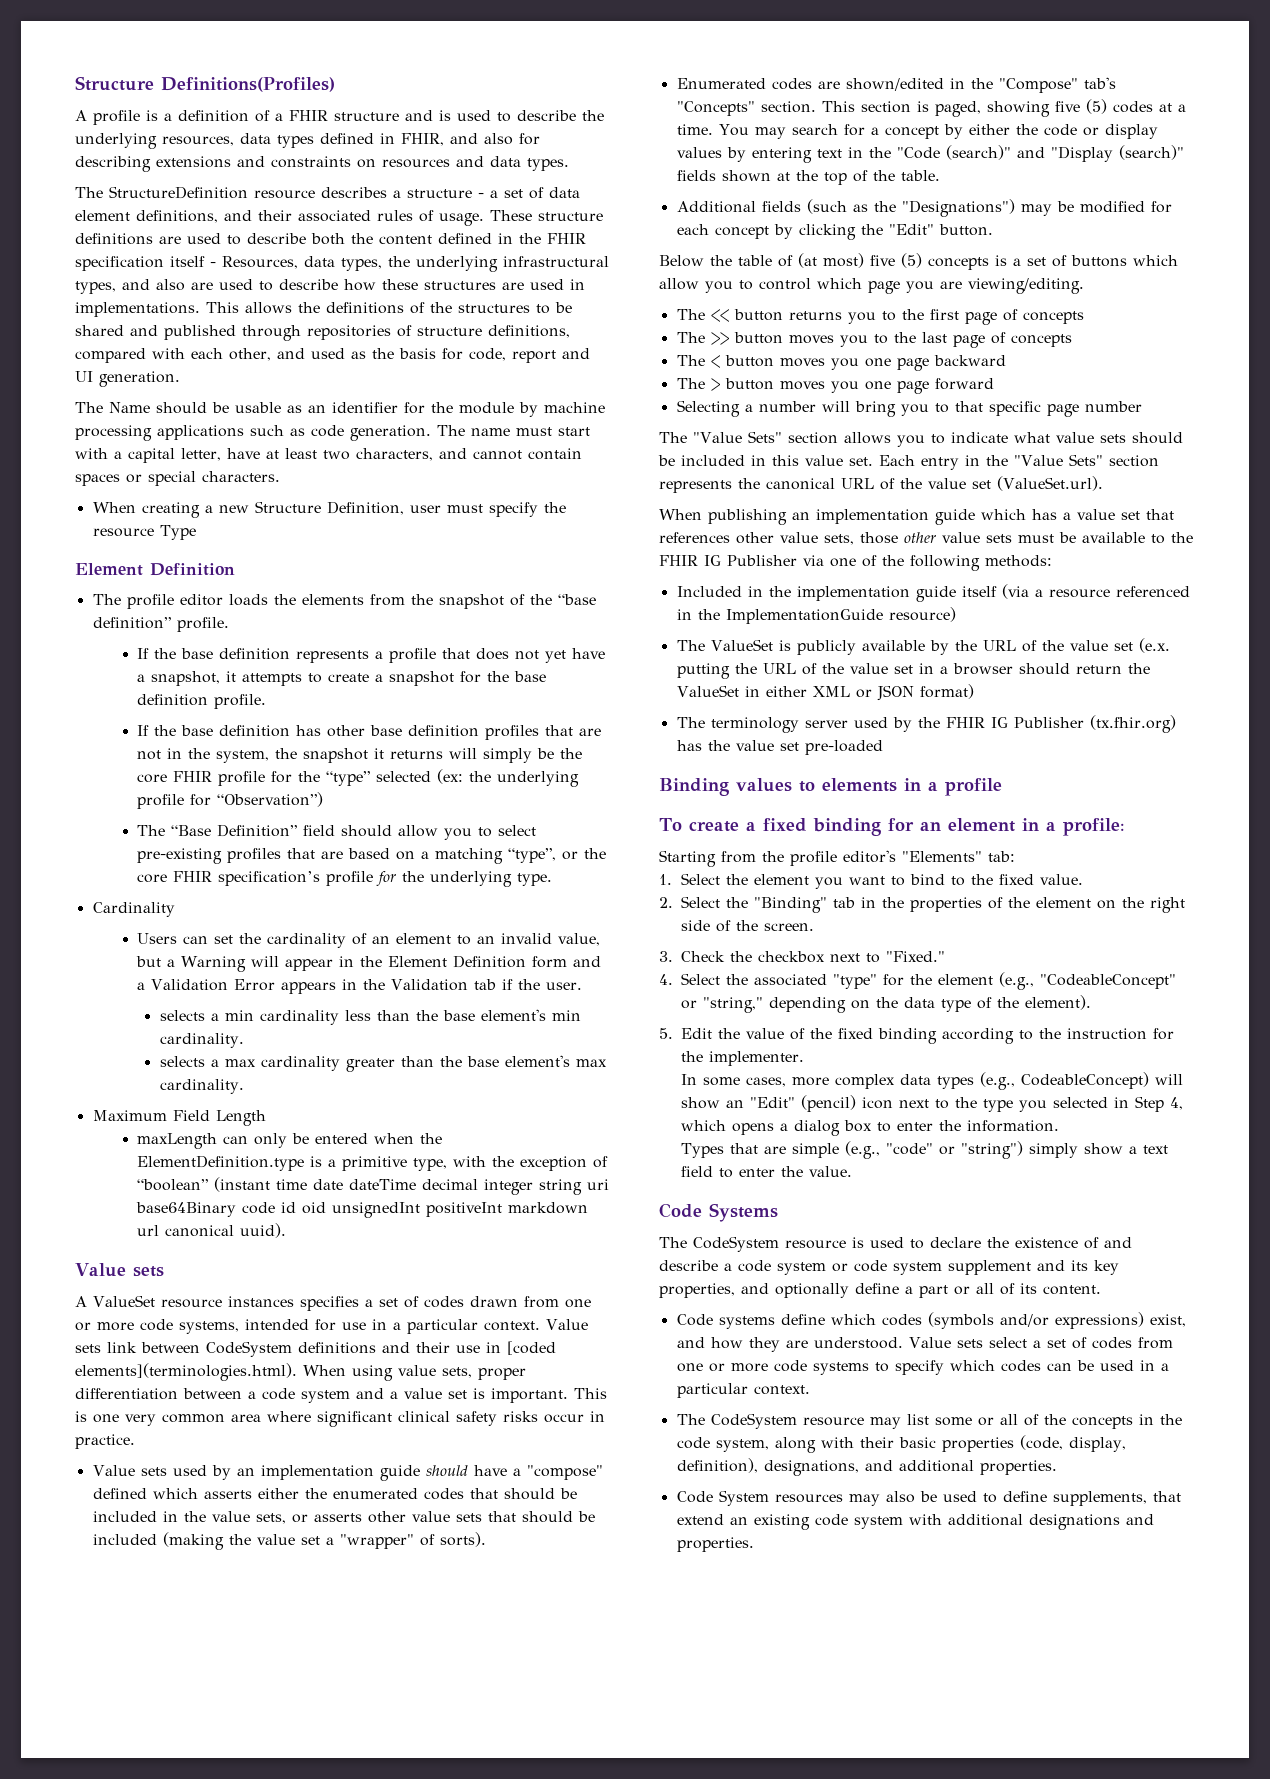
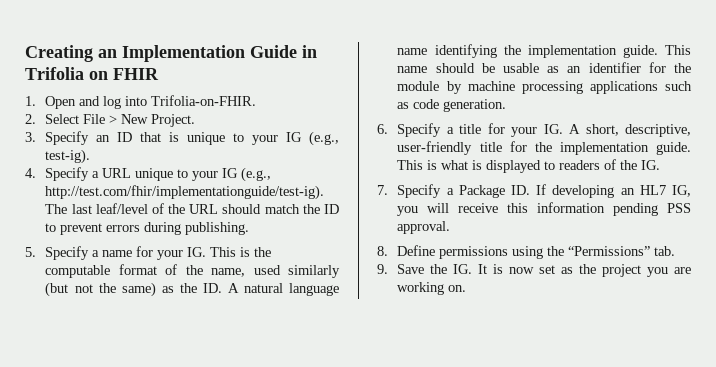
[75,76,335,92] [75,110,604,125] [75,133,540,149] [75,156,569,172] [75,186,580,199] [75,210,603,226] [75,233,586,245] [75,256,609,272] [75,279,585,294] [75,302,572,317] [75,325,570,341] [75,348,590,363] [75,371,180,387] [75,402,150,413] Structure Definitions(Profiles) // A profile is a definition of a FHIR structure and is used to describe the underlying resources, data types defined in FHIR, and also for describing extensions and constraints on resources and data types. // The StructureDefinition resource describes a structure - a set of data element definitions, and their associated rules of usage. These structure definitions are used to describe both the content defined in the FHIR specification itself - Resources, data types, the underlying infrastructural types, and also are used to describe how these structures are used in implementations. This allows the definitions of the structures to be shared and published through repositories of structure definitions, compared with each other, and used as the basis for code, report and UI generation. // The Name -> [25,45,317,62] [25,67,159,80] [25,95,257,109] [25,114,196,127] [25,131,339,146] [45,149,91,164] [25,167,272,182] [45,185,325,200] [45,203,339,214] [45,222,250,235] [25,246,272,260] [45,264,340,278] [45,282,339,297] [397,44,691,58] [397,66,428,73] Creating an Implementation Guide in Trifolia on FHIR // 1. Open and log into Trifolia-on-FHIR. // 2. Select File > New Project. // 3. Specify an ID that is unique to your IG (e.g., test-ig). // 4. Specify a URL unique to your IG (e.g., http://test.com/fhir/implementationguide/test-ig). The last leaf/level of the URL should match the ID to prevent errors during publishing. // 5. Specify a name for your IG. This is the computable format of the name, used similarly (but not the same) as the ID. A natural language name identifying the implementation guide. This name
[437,425,590,436] [75,448,582,463] [75,471,280,486] [92,501,566,518] [92,525,196,540] [75,563,235,576] [92,594,596,609] [92,617,229,632] [137,648,606,663] [137,671,547,686] [137,694,267,709] [137,725,602,740] [137,748,583,763] [137,769,580,787] [137,792,324,809] [137,824,537,840] [137,848,607,864] [137,871,553,887] [92,902,175,917] [137,933,601,948] [136,955,602,972] [137,979,583,994] [159,1009,581,1025] [159,1033,244,1048] [159,1055,607,1072] [159,1079,244,1094] [92,1110,266,1126] [137,1133,443,1149] [137,1155,609,1171] [137,1177,610,1195] [136,1202,589,1218] [137,1223,287,1238] [75,1263,164,1277] [75,1295,591,1311] [75,1319,588,1334] [75,1341,556,1357] [75,1363,526,1381] [75,1388,607,1403] [75,1411,605,1427] [75,1434,135,1449] [92,1465,603,1481] [92,1488,577,1500] [92,1511,595,1524] [92,1532,486,1550] [676,77,1116,93] [676,99,1186,117] [676,124,1158,139] [676,145,1184,163] [676,170,940,185] [676,199,1172,217] [676,224,993,240] [659,253,1178,270] [659,278,1084,294] [676,309,1084,325] [676,332,1072,348] [676,355,1006,371] [676,378,994,394] [676,400,1142,417] [659,431,1183,447] [658,454,1159,470] [659,476,1103,493] [659,509,1174,525] [659,532,1193,545] [659,555,1052,571] [676,584,1190,602] [676,607,956,624] [676,638,1170,655] [676,663,1150,679] [676,684,974,701] [676,715,1176,733] [676,740,883,755] [659,778,1002,796] [659,818,1125,836] [659,850,1015,867] [659,873,1084,889] [659,896,1186,913] [681,920,815,932] [659,951,946,963] [659,972,1177,990] [681,995,1092,1013] [659,1028,1175,1044] [681,1051,805,1066] [681,1072,1184,1090] [681,1095,1184,1112] [681,1120,1060,1136] [681,1141,1169,1159] [681,1166,853,1178] [659,1203,778,1222] [659,1236,1132,1252] [659,1260,1119,1275] [659,1283,1101,1298] [676,1312,1186,1329] [676,1337,1173,1352] [676,1360,1169,1375] [676,1383,810,1398] [676,1413,1182,1429] [676,1435,1126,1453] [676,1458,1057,1476] [676,1490,1181,1506] [676,1514,1154,1530] [676,1537,754,1552] The name must start with a capital letter, have at least two characters, and cannot contain spaces or special characters. // When creating a new Structure Definition, user must specify the resource Type // Element Definition // The profile editor loads the elements from the snapshot of the “base definition” profile. // If the base definition represents a profile that does not yet have a snapshot, it attempts to create a snapshot for the base definition profile. // If the base definition has other base definition profiles that are not in the system, the snapshot it returns will simply be the core FHIR profile for the “type” selected (ex: the underlying profile for “Observation”) // The “Base Definition” field should allow you to select pre-existing profiles that are based on a matching “type”, or the core FHIR specification’s profile for the underlying type. // Cardinality // Users can set the cardinality of an element to an invalid value, but a Warning will appear in the Element Definition form and a Validation Error appears in the Validation tab if the user. // selects a min cardinality less than the base element's min cardinality. // selects a max cardinality greater than the base element's max cardinality. // Maximum Field Length // maxLength can only be entered when the ElementDefinition.type is a primitive type, with the exception of “boolean” (instant time date dateTime decimal integer string uri base64Binary code id oid unsignedInt positiveInt markdown url canonical uuid). // Value sets // A ValueSet resource instances specifies a set of codes drawn from one or more code systems, intended for use in a particular context. Value sets link between CodeSystem definitions and their use in [coded elements](terminologies.html). When using value sets, proper differentiation between a code system and a value set is important. This is one very common area where significant clinical safety risks occur in practice. // Value sets used by an implementation guide should have a "compose" defined which asserts either the enumerated codes that should be included in the value sets, or asserts other value sets that should be included (making the value set a "wrapper" of sorts). // Enumerated codes are shown/edited in the "Compose" tab's "Concepts" section. This section is paged, showing five (5) codes at a time. You may search for a concept by either the code or display values by entering text in the "Code (search)" and "Display (search)" fields shown at the top of the table. // Additional fields (such as the "Designations") may be modified for each concept by clicking the "Edit" button. // Below the table of (at most) five (5) concepts is a set of buttons which allow you to control which page you are viewing/editing. // The << button returns you to the first page of concepts // The >> button moves you to the last page of concepts // The < button moves you one page backward // The > button moves you one page forward // Selecting a number will bring you to that specific page number // The "Value Sets" section allows you to indicate what value sets should be included in this value set. Each entry in the "Value Sets" section represents the canonical URL of the value set (ValueSet.url). // When publishing an implementation guide which has a value set that references other value sets, those other value sets must be available to the FHIR IG Publisher via one of the following methods: // Included in the implementation guide itself (via a resource referenced in the ImplementationGuide resource) // The ValueSet is publicly available by the URL of the value set (e.x. putting the URL of the value set in a browser should return the ValueSet in either XML or JSON format) // The terminology server used by the FHIR IG Publisher (tx.fhir.org) has the value set pre-loaded // Binding values to elements in a profile // To create a fixed binding for an element in a profile: // Starting from the profile editor's "Elements" tab: // 1. Select the element you want to bind to the fixed value. // 2. Select the "Binding" tab in the properties of the element on the right side of the screen. // 3. Check the checkbox next to "Fixed." // 4. Select the associated "type" for the element (e.g., "CodeableConcept" or "string," depending on the data type of the element). // 5. Edit the value of the fixed binding according to the instruction for the implementer. // In some cases, more complex data types (e.g., CodeableConcept) will show an "Edit" (pencil) icon next to the type you selected in Step 4, which opens a dialog box to enter the information. // Types that are simple (e.g., "code" or "string") simply show a text field to enter the value. // Code Systems // The CodeSystem resource is used to declare the existence of and describe a code system or code system supplement and its key properties, and optionally define a part or all of its content. // Code systems define which codes (symbols and/or expressions) exist, and how they are understood. Value sets select a set of codes from one or more code systems to specify which codes can be used in a particular context. // The CodeSystem resource may list some or all of the concepts in the code system, along with their basic properties (code, display, definition), designations, and additional properties. // Code System resources may also be used to define supplements, that extend an existing code system with additional designations and properties. -> [377,123,691,137] [397,141,691,155] [397,159,661,173] [377,184,691,198] [397,202,691,216] [397,221,451,234] [377,245,676,259] [377,264,691,277] [397,282,467,295] // 6. Specify a title for your IG. A short, descriptive, user-friendly title for the implementation guide. This is what is displayed to readers of the IG. // 7. Specify a Package ID. If developing an HL7 IG, you will receive this information pending PSS approval. // 8. Define permissions using the “Permissions” tab. // 9. Save the IG. It is now set as the project you are working on.

